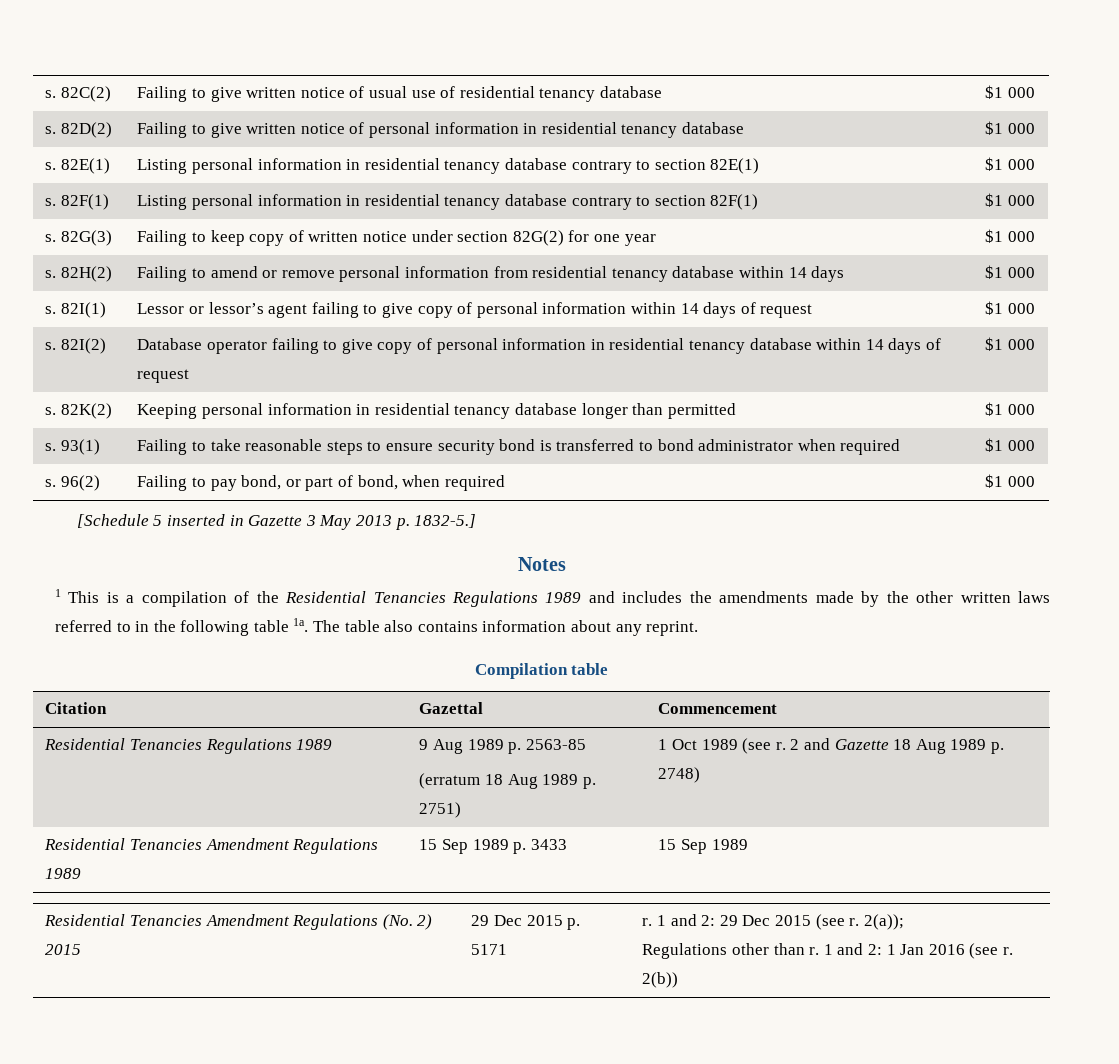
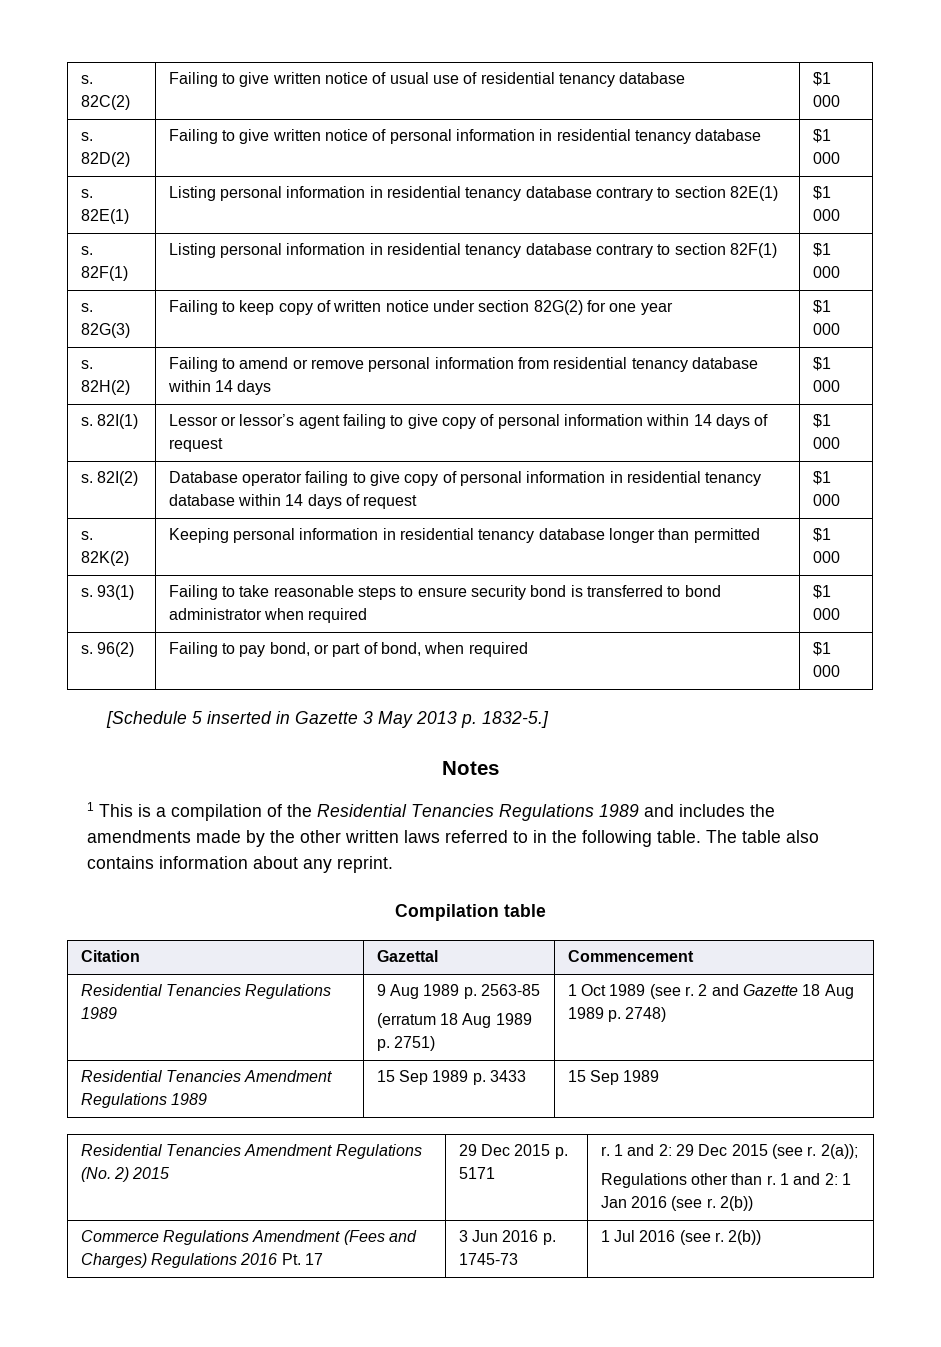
[253,618,309,632] table 1a. -> [656,830,701,843] table.
(679, 980) none -> [80,1230,417,1245] [80,1253,323,1268] [458,1230,556,1245] [458,1253,518,1265] [600,1230,762,1245] // Commerce Regulations Amendment (Fees and Charges) Regulations 2016 Pt. 17 | 3 Jun 2016 p. 1745-73 | 1 Jul 2016 (see r. 2(b))

